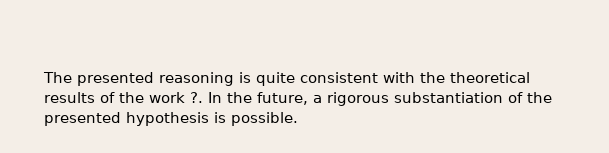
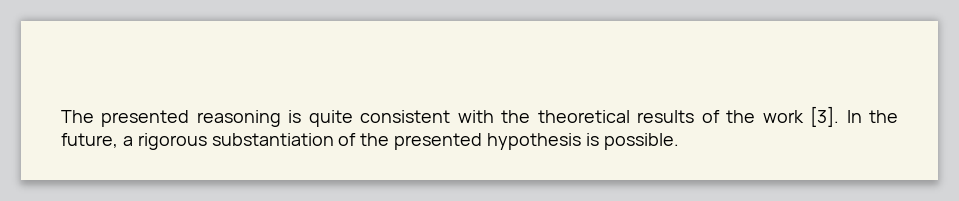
[190,92,203,103] ?. -> [810,106,840,127] [3].

